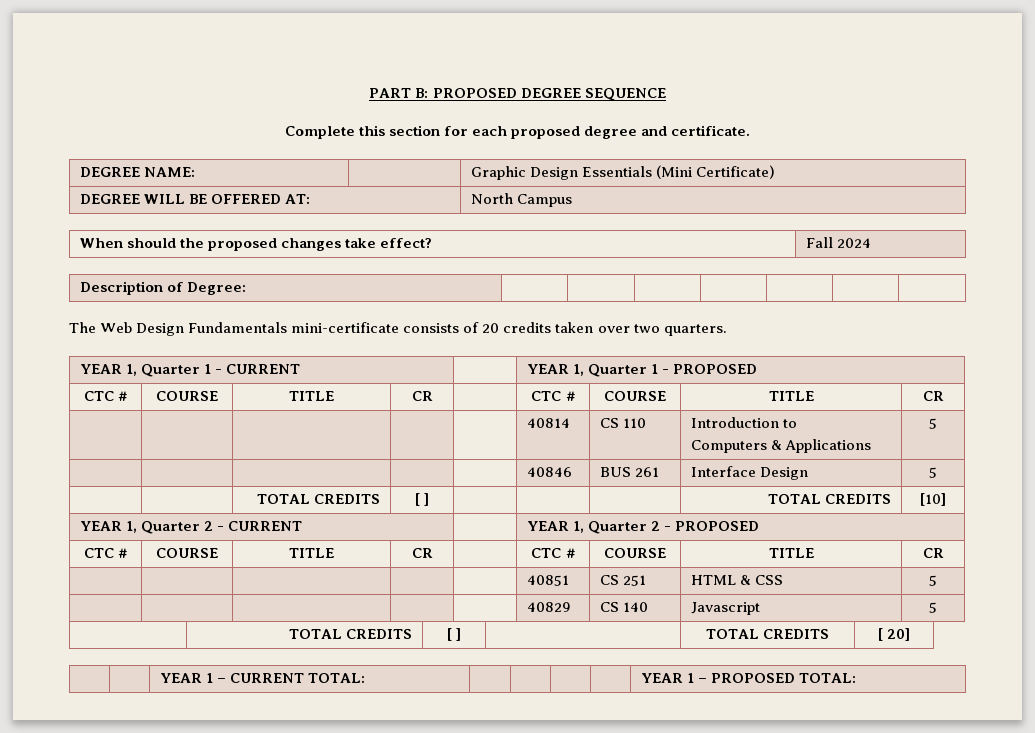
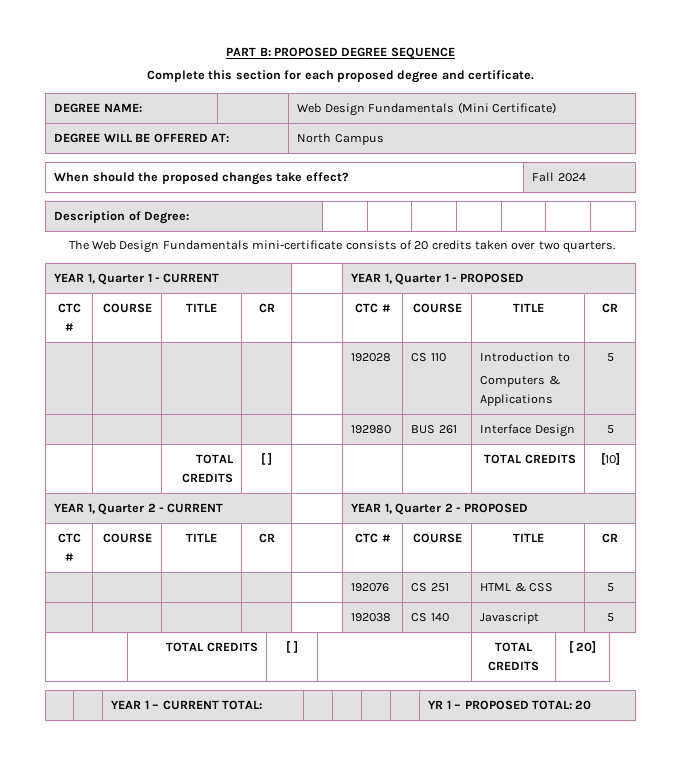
[470,166,652,180] Graphic Design Essentials -> [297,103,455,116] Web Design Fundamentals
[526,418,570,428] 40814 -> [351,353,392,362] 192028
[526,467,572,477] 40846 -> [351,425,392,434] 192980
[526,575,569,586] 40851 -> [351,583,390,592] 192076
[526,602,571,612] 40829 -> [351,613,392,622] 192038
[640,673,683,683] YEAR -> [428,700,444,709] YR
(857, 678) none -> [575,700,592,710] 20

